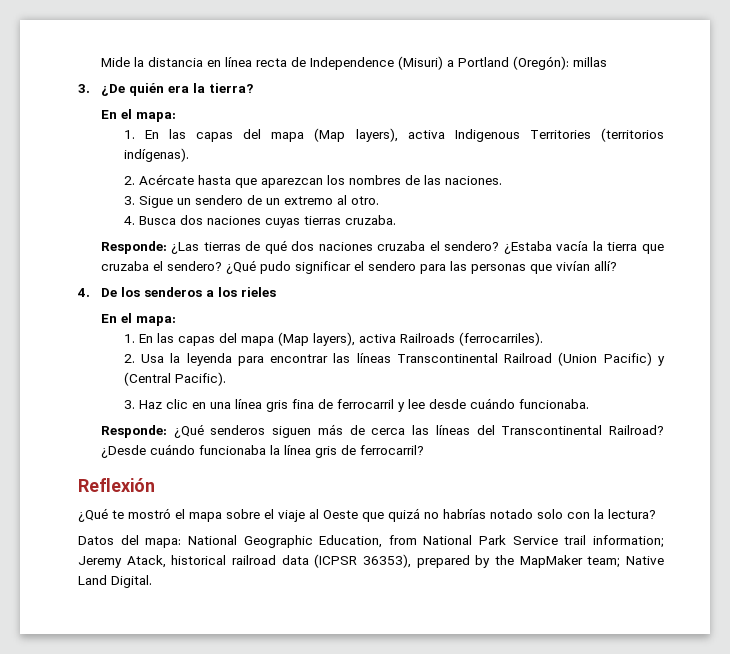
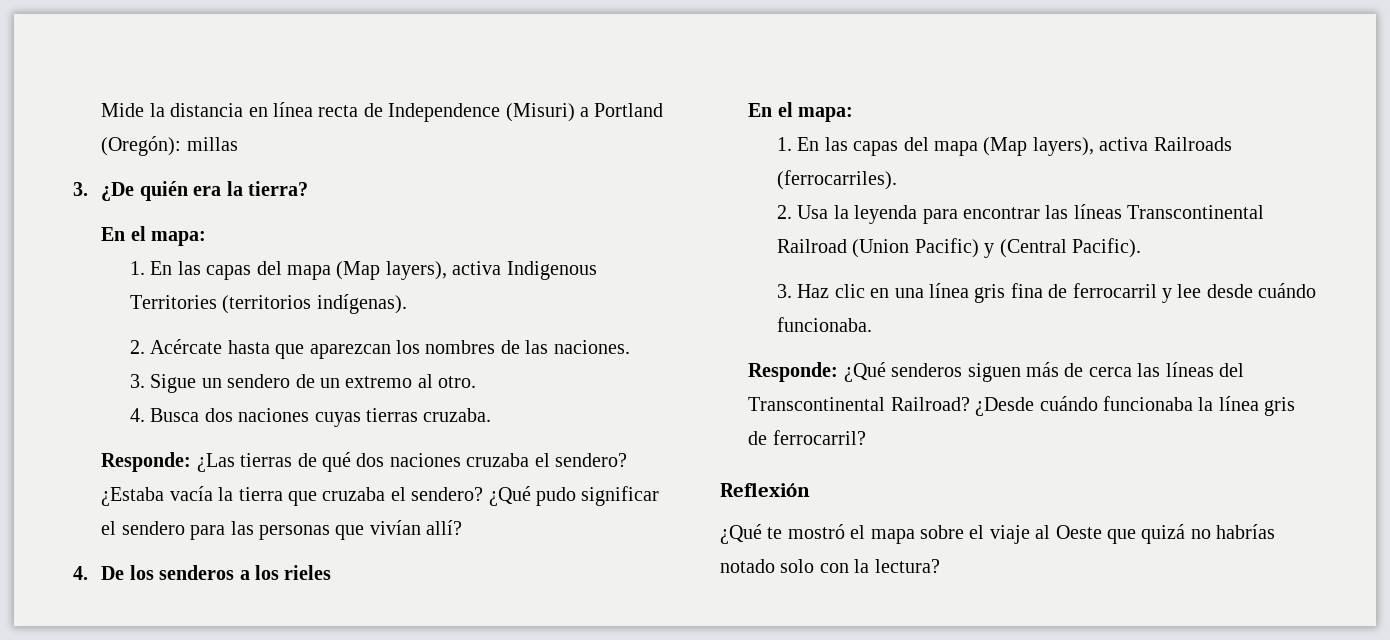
[78,535,664,548] [78,554,664,568] [78,575,152,588] // Datos del mapa: National Geographic Education, from National Park Service trail information; Jeremy Atack, historical railroad data (ICPSR 36353), prepared by the MapMaker team; Native Land Digital. -> (940, 566) none

